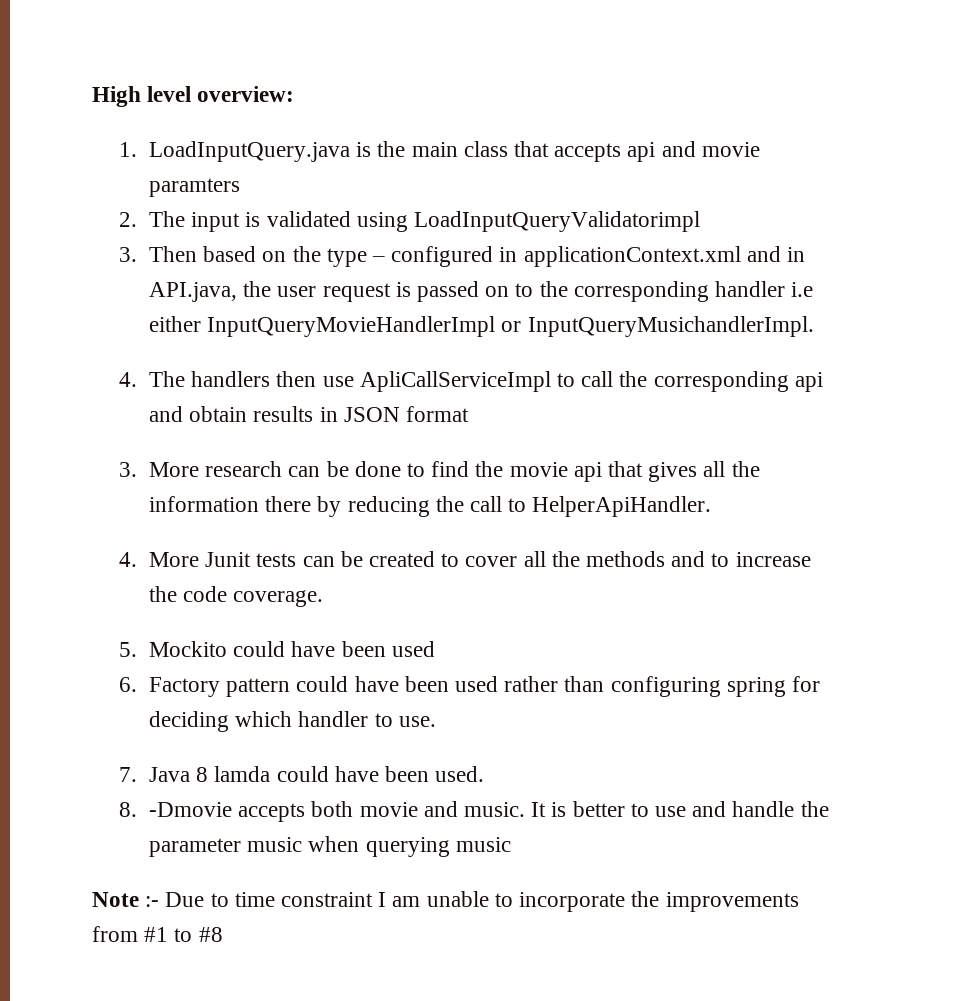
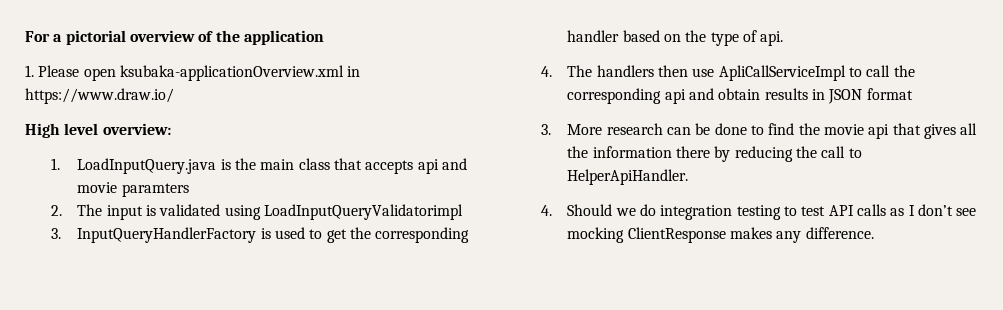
(92, 96) none -> [25,30,324,45] [25,65,361,81] [25,88,174,104] For a pictorial overview of the application // 1. Please open ksubaka-applicationOverview.xml in https://www.draw.io/ //
[148,246,806,267] [148,281,814,302] [148,316,814,337] Then based on the type – configured in applicationContext.xml and in API.java, the user request is passed on to the corresponding handler i.e either InputQueryMovieHandlerImpl or InputQueryMusichandlerImpl. -> [77,227,470,243] [567,30,784,46] InputQueryHandlerFactory is used to get the corresponding handler based on the type of api.
[148,551,811,567] [148,586,324,607] [119,641,435,657] [119,676,821,697] [148,711,436,732] [119,766,485,782] [119,801,829,822] [148,836,511,857] [92,891,799,912] [92,926,223,942] More Junit tests can be created to cover all the methods and to increase the code coverage. // 5. Mockito could have been used // 6. Factory pattern could have been used rather than configuring spring for deciding which handler to use. // 7. Java 8 lamda could have been used. // 8. -Dmovie accepts both movie and music. It is better to use and handle the parameter music when querying music // Note :- Due to time constraint I am unable to incorporate the improvements from #1 to #8 -> [567,204,977,220] [567,227,874,243] Should we do integration testing to test API calls as I don’t see mocking ClientResponse makes any difference.

